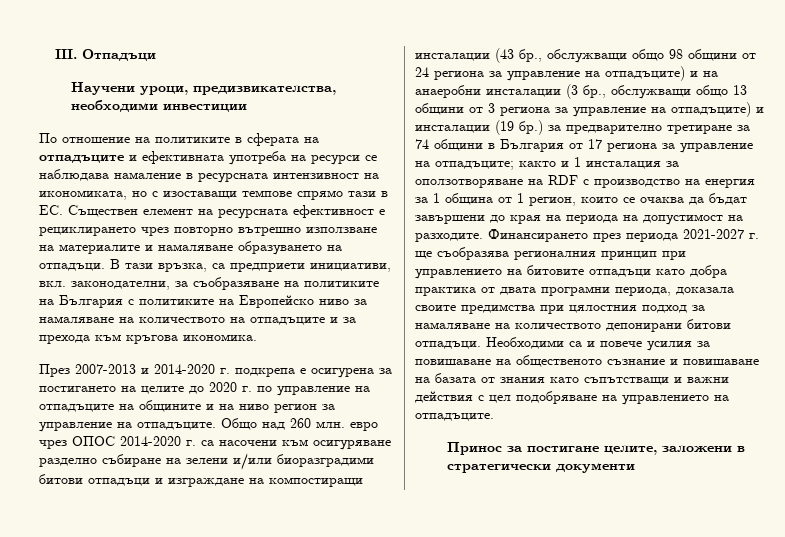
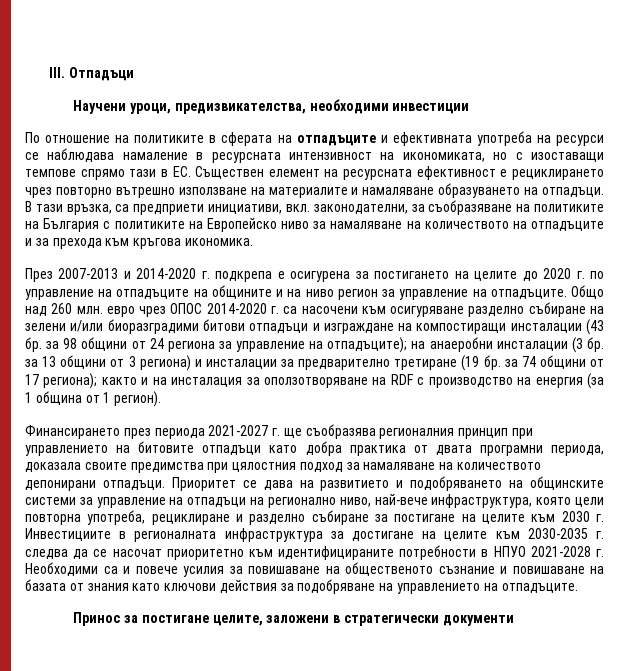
[519,49,664,63] бр., обслужващи общо -> [25,337,60,352] бр. за
[605,66,698,81] отпадъците) и -> [327,337,408,353] отпадъците);
[583,85,728,99] бр., обслужващи общо -> [586,337,604,352] [25,359,38,367] бр. за
[500,102,764,117] [415,120,543,135] региона за управление на отпадъците) и инсталации (19 бр.) -> [139,355,277,371] региона) и инсталации
(732, 129) none -> [461,355,501,371] (19 бр.
[488,139,753,153] [415,161,514,170] в България от 17 региона за управление на отпадъците; -> [590,359,604,367] [25,373,98,389] от 17 региона);
[574,157,581,167] 1 -> [152,377,167,385] на
[415,197,428,203] за -> [587,373,604,389] (за
[529,193,747,206] [415,214,743,225] [415,233,483,242] регион, които се очаква да бъдат завършени до края на периода на допустимост на разходите. -> [114,391,162,407] регион). //
[687,319,731,329] [415,341,481,349] битови отпадъци. -> [102,476,604,491] [25,493,604,508] [25,510,604,525] [25,528,604,542] [25,545,604,560] отпадъци. Приоритет се дава на развитието и подобряването на общинските системи за управление на отпадъци на регионално ниво, най-вече инфраструктура, която цели повторна употреба, рециклиране и разделно събиране за постигане на целите към 2030 г. Инвестициите в регионалната инфраструктура за достигане на целите към 2030-2035 г. следва да се насочат приоритетно към идентифицираните потребности в НПУО 2021-2028 г.
[584,377,729,385] [415,391,511,403] съпътстващи и важни действия с цел -> [164,579,294,593] ключови действия за

